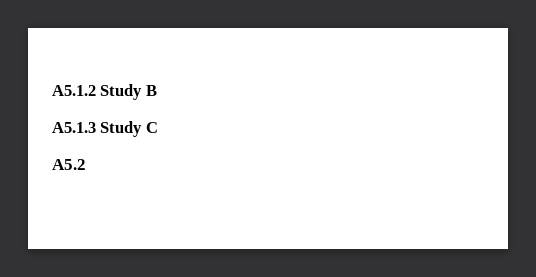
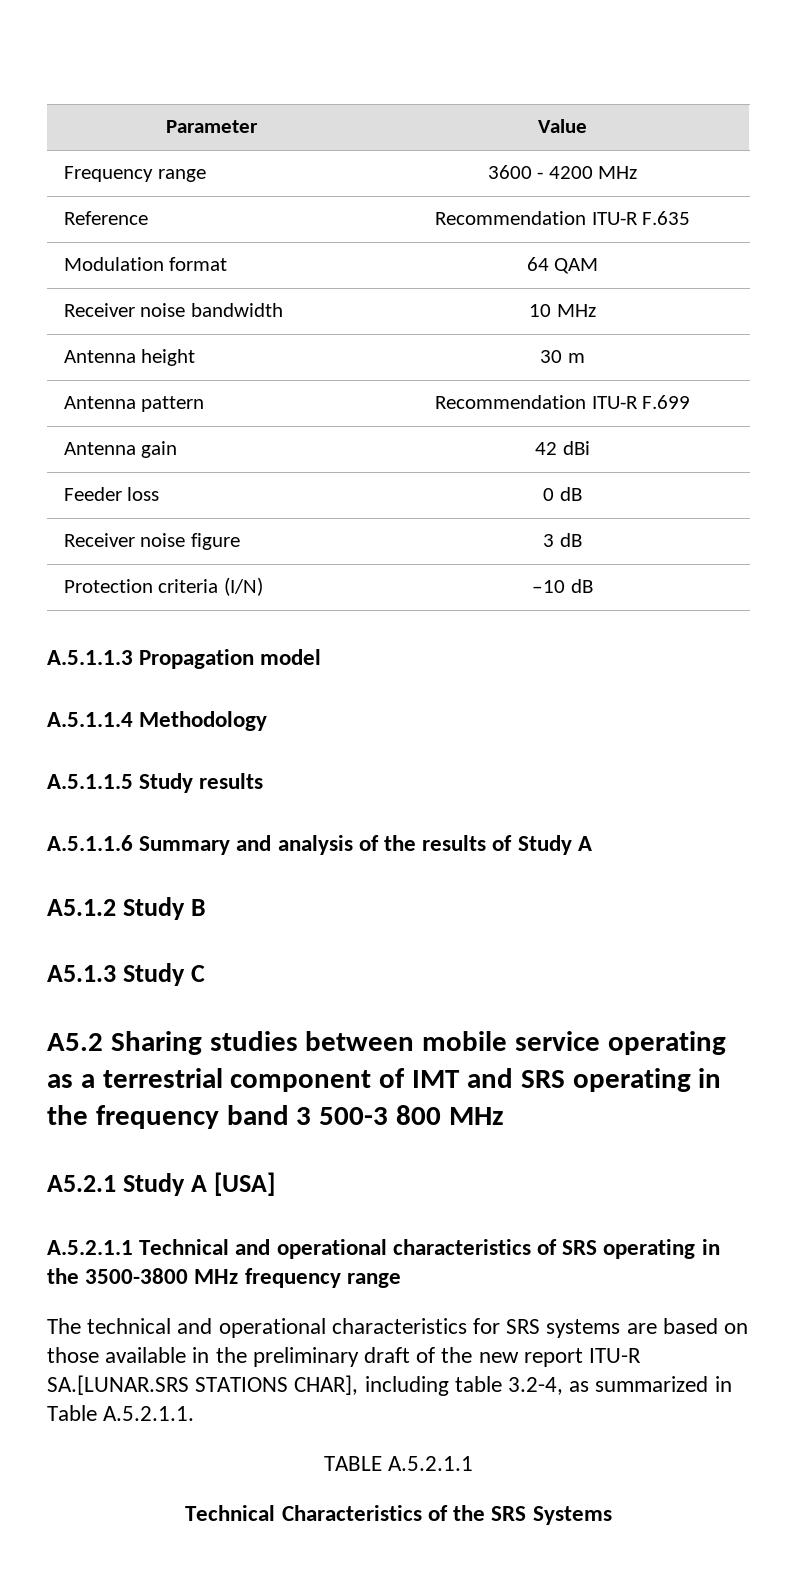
(52, 90) none -> [166,120,258,133] [538,119,587,133] [63,166,207,182] [487,165,638,179] [63,211,148,225] [434,211,691,225] [63,257,228,271] [526,257,599,274] [63,303,283,317] [529,304,596,317] [63,349,196,366] [540,350,585,363] [63,396,205,412] [434,395,691,409] [63,441,178,458] [535,441,590,455] [63,487,160,501] [543,487,582,501] [63,533,240,550] [543,533,582,547] [63,577,263,596] [532,579,593,593] [47,649,322,669] [47,711,268,731] [47,773,264,793] [47,835,592,855] Parameter | Value // Frequency range | 3600 - 4200 MHz // Reference | Recommendation ITU-R F.635 // Modulation format | 64 QAM // Receiver noise bandwidth | 10 MHz // Antenna height | 30 m // Antenna pattern | Recommendation ITU-R F.699 // Antenna gain | 42 dBi // Feeder loss | 0 dB // Receiver noise figure | 3 dB // Protection criteria (I/N) | ‒10 dB // A.5.1.1.3 Propagation model // A.5.1.1.4 Methodology // A.5.1.1.5 Study results // A.5.1.1.6 Summary and analysis of the results of Study A //
(86, 164) none -> [110,1031,726,1055] [47,1068,722,1092] [47,1105,504,1129] [47,1172,276,1196] [47,1239,720,1259] [47,1268,401,1288] [47,1318,749,1338] [47,1347,642,1367] [47,1375,732,1396] [47,1405,195,1421] [323,1456,474,1471] [185,1505,612,1525] Sharing studies between mobile service operating as a terrestrial component of IMT and SRS operating in the frequency band 3 500-3 800 MHz // A5.2.1 Study A [USA] // A.5.2.1.1 Technical and operational characteristics of SRS operating in the 3500-3800 MHz frequency range // The technical and operational characteristics for SRS systems are based on those available in the preliminary draft of the new report ITU-R SA.[LUNAR.SRS STATIONS CHAR], including table 3.2-4, as summarized in Table A.5.2.1.1. // TABLE A.5.2.1.1 // Technical Characteristics of the SRS Systems

